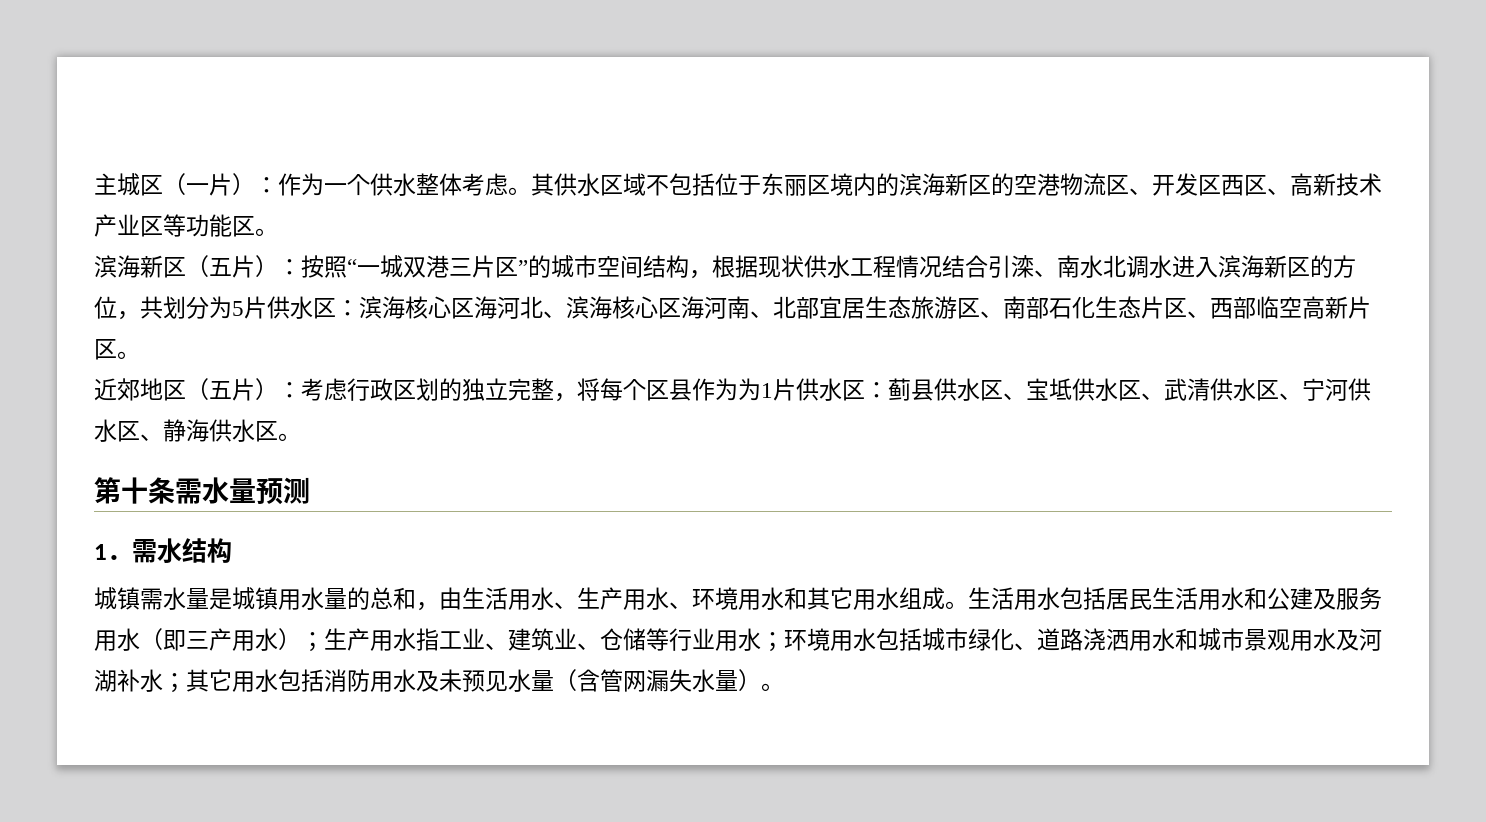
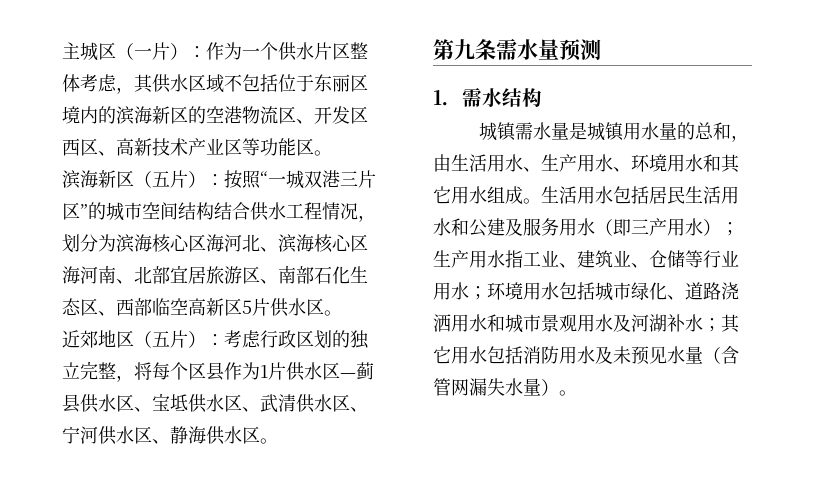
(416, 184) none -> [314,42,350,60] 片区
[508,187,531,195] 。 -> [116,87,134,94] ，
[689,255,804,279] ，根据现状 -> [214,202,250,220] 结合
[942,255,1356,278] [94,296,359,320] 结合引滦、南水北调水进入滨海新区的方位，共划分为5片供水区： -> [358,215,376,222] [62,234,116,253] ，划分为
[865,296,911,318] 生态 -> (206, 275) none
[1141,296,1164,319] 片 -> (81, 307) none
[1348,296,1371,319] 片 -> [224,298,306,317] 区5片供水
[738,378,761,401] 为 -> (260, 371) none
[865,382,888,398] ： -> [340,373,356,378] —
[121,477,148,504] 十 -> [454,39,475,60] 九

